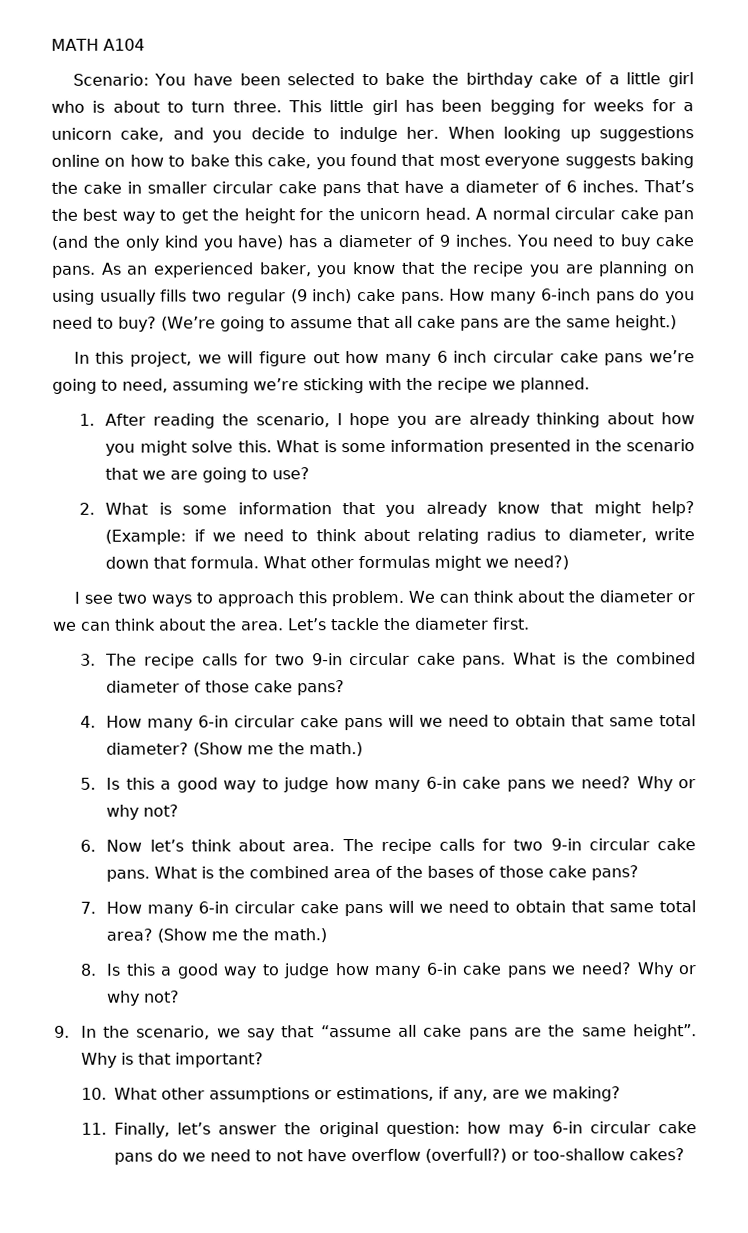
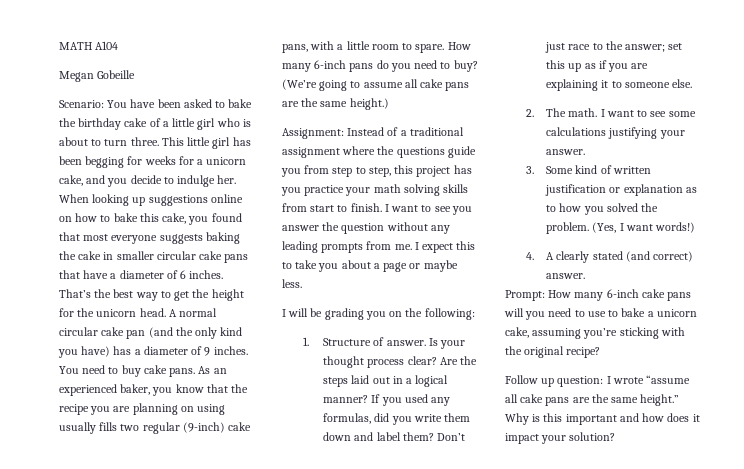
(145, 44) none -> [59,70,136,82] // Megan Gobeille
[287,73,356,86] selected -> [183,99,212,108] asked
[290,288,445,304] (9 inch) cake pans. -> [182,422,252,433] [282,41,445,53] (9-inch) cake pans, with a little room to spare.
[356,315,390,329] that -> (403, 85) none
[73,350,695,367] [52,377,590,394] [78,412,696,429] [105,439,696,456] [105,467,311,483] [78,501,695,517] [105,528,695,545] [105,555,570,571] [73,590,695,607] [53,617,530,631] [79,652,696,669] [106,680,346,696] [79,714,696,731] [106,742,364,757] [79,776,697,793] [106,804,180,820] [79,838,696,854] [106,865,640,882] [79,900,696,917] [106,928,328,943] [79,962,697,979] [107,990,181,1006] [54,1025,315,1041] In this project, we will figure out how many 6 inch circular cake pans we’re going to need, assuming we’re sticking with the recipe we planned. // 1. After reading the scenario, I hope you are already thinking about how you might solve this. What is some information presented in the scenario that we are going to use? // 2. What is some information that you already know that might help? (Example: if we need to think about relating radius to diameter, write down that formula. What other formulas might we need?) // I see two ways to approach this problem. We can think about the diameter or we can think about the area. Let’s tackle the diameter first. // 3. The recipe calls for two 9-in circular cake pans. What is the combined diameter of those cake pans? // 4. How many 6-in circular cake pans will we need to obtain that same total diameter? (Show me the math.) // 5. Is this a good way to judge how many 6-in cake pans we need? Why or why not? // 6. Now let’s think about area. The recipe calls for two 9-in circular cake pans. What is the combined area of the bases of those cake pans? // 7. How many 6-in circular cake pans will we need to obtain that same total area? (Show me the math.) // 8. Is this a good way to judge how many 6-in cake pans we need? Why or why not? // 9. In the scenario, we say that -> [282,127,464,139] [282,146,476,158] [281,165,472,177] [281,184,469,196] [282,203,472,215] [282,222,450,234] [282,241,476,253] [282,260,458,272] [282,279,302,288] [282,308,475,320] [302,337,466,349] [323,356,478,368] [323,375,449,387] [323,394,451,406] [323,413,471,425] [323,432,466,441] [545,41,683,53] [546,60,649,72] [546,79,693,91] [525,108,696,117] [546,127,685,139] [546,149,586,155] [525,165,651,174] [545,184,697,196] [546,203,659,215] [546,222,696,234] [525,251,694,263] [546,273,586,279] [505,289,692,301] [504,308,697,320] [505,327,685,339] [505,346,601,358] [505,375,644,387] Assignment: Instead of a traditional assignment where the questions guide you from step to step, this project has you practice your math solving skills from start to finish. I want to see you answer the question without any leading prompts from me. I expect this to take you about a page or maybe less. // I will be grading you on the following: // 1. Structure of answer. Is your thought process clear? Are the steps laid out in a logical manner? If you used any formulas, did you write them down and label them? Don’t just race to the answer; set this up as if you are explaining it to someone else. // 2. The math. I want to see some calculations justifying your answer. // 3. Some kind of written justification or explanation as to how you solved the problem. (Yes, I want words!) // 4. A clearly stated (and correct) answer. // Prompt: How many 6-inch cake pans will you need to use to bake a unicorn cake, assuming you’re sticking with the original recipe? // Follow up question: I wrote
[633,1024,698,1040] height”. -> [640,394,680,406] height.”
[137,1052,264,1068] [80,1086,621,1103] [80,1121,697,1138] [113,1148,685,1165] that important? // 10. What other assumptions or estimations, if any, are we making? // 11. Finally, let’s answer the original question: how may 6-in circular cake pans do we need to not have overflow (overfull?) or too-shallow cakes? -> [543,413,700,425] [505,432,616,444] this important and how does it impact your solution?

